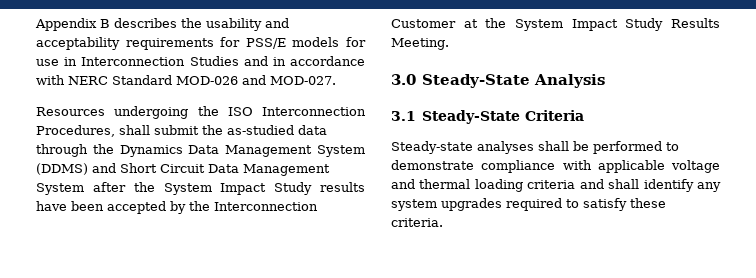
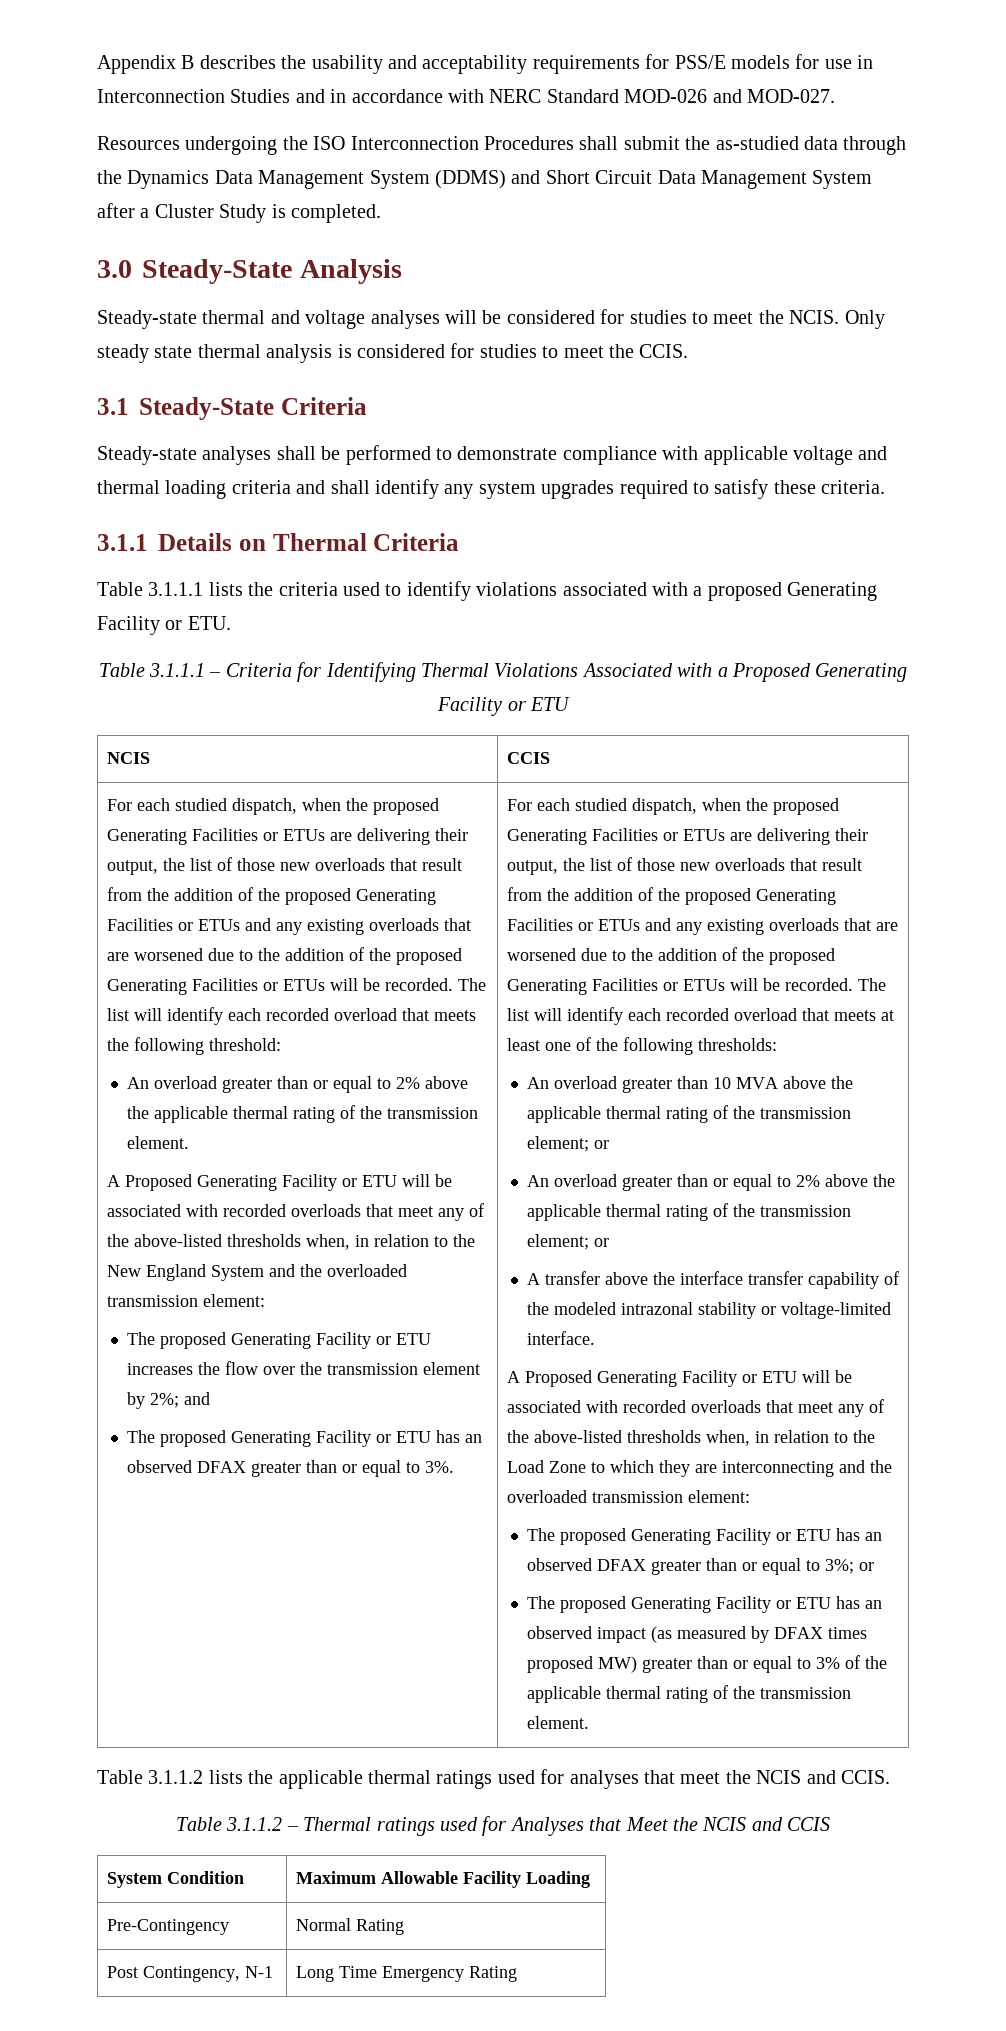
[36,125,115,137] Procedures, -> [484,136,574,150] Procedures
[133,182,365,195] [36,201,318,214] [391,18,720,31] [391,38,449,50] [391,74,606,88] the System Impact Study results have been accepted by the Interconnection Customer at the System Impact Study Results Meeting. // 3.0 Steady-State Analysis -> [140,204,381,223] [97,259,402,284] [97,309,885,329] [97,343,689,363] a Cluster Study is completed. // 3.0 Steady-State Analysis // Steady-state thermal and voltage analyses will be considered for studies to meet the NCIS. Only steady state thermal analysis is considered for studies to meet the CCIS.
(443, 222) none -> [97,533,460,551] [97,581,878,601] [97,616,231,635] [98,662,908,682] [437,697,570,716] [107,752,151,764] [507,752,551,764] [107,798,440,815] [107,828,469,845] [107,857,463,875] [107,887,437,905] [107,918,472,935] [107,947,463,965] [107,978,487,995] [107,1007,477,1025] [107,1037,282,1055] [126,1076,468,1093] [126,1105,478,1123] [126,1136,189,1149] [107,1174,453,1191] [107,1203,485,1221] [107,1234,476,1250] [107,1264,408,1281] [107,1294,266,1307] [126,1332,431,1349] [126,1361,480,1375] [126,1392,210,1409] [126,1430,482,1447] [126,1460,454,1477] [507,798,840,815] [507,828,869,845] [507,857,863,875] [507,887,837,905] [507,918,899,935] [507,947,836,965] [507,978,887,995] [507,1007,895,1025] [507,1037,778,1055] [526,1076,853,1093] [526,1105,851,1123] [526,1136,609,1152] [526,1174,895,1191] [526,1203,851,1221] [526,1234,609,1250] [526,1271,899,1289] [526,1302,891,1319] [526,1331,595,1345] [507,1370,853,1387] [507,1399,885,1417] [507,1430,876,1446] [507,1460,893,1477] [507,1490,751,1503] [526,1528,882,1545] [526,1558,874,1575] [526,1596,882,1613] [526,1626,867,1643] [526,1655,887,1673] [526,1685,851,1703] [526,1716,589,1729] [97,1769,890,1789] [175,1816,831,1836] [107,1871,245,1888] [296,1871,591,1888] [107,1919,230,1935] [296,1918,405,1935] [107,1966,274,1982] [296,1966,518,1982] // 3.1.1 Details on Thermal Criteria // Table 3.1.1.1 lists the criteria used to identify violations associated with a proposed Generating Facility or ETU. // Table 3.1.1.1 – Criteria for Identifying Thermal Violations Associated with a Proposed Generating Facility or ETU // NCIS | CCIS // For each studied dispatch, when the proposed Generating Facilities or ETUs are delivering their output, the list of those new overloads that result from the addition of the proposed Generating Facilities or ETUs and any existing overloads that are worsened due to the addition of the proposed Generating Facilities or ETUs will be recorded. The list will identify each recorded overload that meets the following threshold: // An overload greater than or equal to 2% above the applicable thermal rating of the transmission element. // A Proposed Generating Facility or ETU will be associated with recorded overloads that meet any of the above-listed thresholds when, in relation to the New England System and the overloaded transmission element: // The proposed Generating Facility or ETU increases the flow over the transmission element by 2%; and // The proposed Generating Facility or ETU has an observed DFAX greater than or equal to 3%. | For each studied dispatch, when the proposed Generating Facilities or ETUs are delivering their output, the list of those new overloads that result from the addition of the proposed Generating Facilities or ETUs and any existing overloads that are worsened due to the addition of the proposed Generating Facilities or ETUs will be recorded. The list will identify each recorded overload that meets at least one of the following thresholds: // An overload greater than 10 MVA above the applicable thermal rating of the transmission element; or // An overload greater than or equal to 2% above the applicable thermal rating of the transmission element; or // A transfer above the interface transfer capability of the modeled intrazonal stability or voltage-limited interface. // A Proposed Generating Facility or ETU will be associated with recorded overloads that meet any of the above-listed thresholds when, in relation to the Load Zone to which they are interconnecting and the overloaded transmission element: // The proposed Generating Facility or ETU has an observed DFAX greater than or equal to 3%; or // The proposed Generating Facility or ETU has an observed impact (as measured by DFAX times proposed MW) greater than or equal to 3% of the applicable thermal rating of the transmission element. // Table 3.1.1.2 lists the applicable thermal ratings used for analyses that meet the NCIS and CCIS. // Table 3.1.1.2 – Thermal ratings used for Analyses that Meet the NCIS and CCIS // System Condition | Maximum Allowable Facility Loading // Pre-Contingency | Normal Rating // Post Contingency, N-1 | Long Time Emergency Rating

